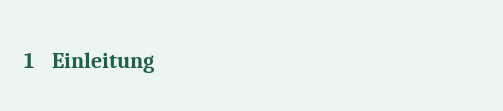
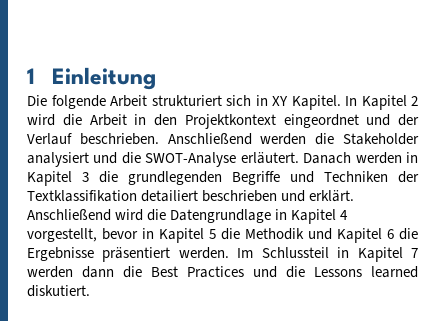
(154, 62) none -> [27,95,418,110] [27,114,419,129] [27,133,420,145] [27,152,419,167] [27,171,419,186] [27,190,355,202] [27,209,349,224] [27,228,418,243] [27,247,419,262] [27,266,418,278] [27,285,90,297] // Die folgende Arbeit strukturiert sich in XY Kapitel. In Kapitel 2 wird die Arbeit in den Projektkontext eingeordnet und der Verlauf beschrieben. Anschließend werden die Stakeholder analysiert und die SWOT-Analyse erläutert. Danach werden in Kapitel 3 die grundlegenden Begriffe und Techniken der Textklassifikation detailiert beschrieben und erklärt. Anschließend wird die Datengrundlage in Kapitel 4 vorgestellt, bevor in Kapitel 5 die Methodik und Kapitel 6 die Ergebnisse präsentiert werden. Im Schlussteil in Kapitel 7 werden dann die Best Practices und die Lessons learned diskutiert.

